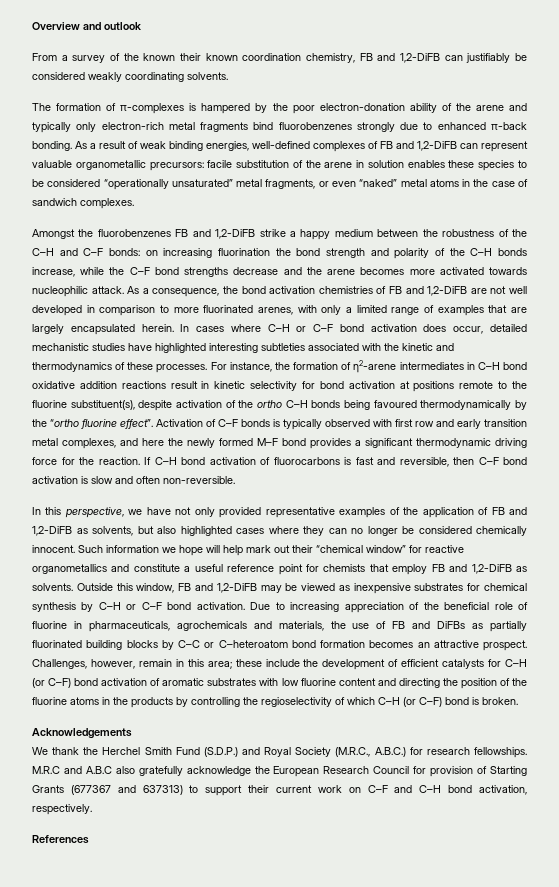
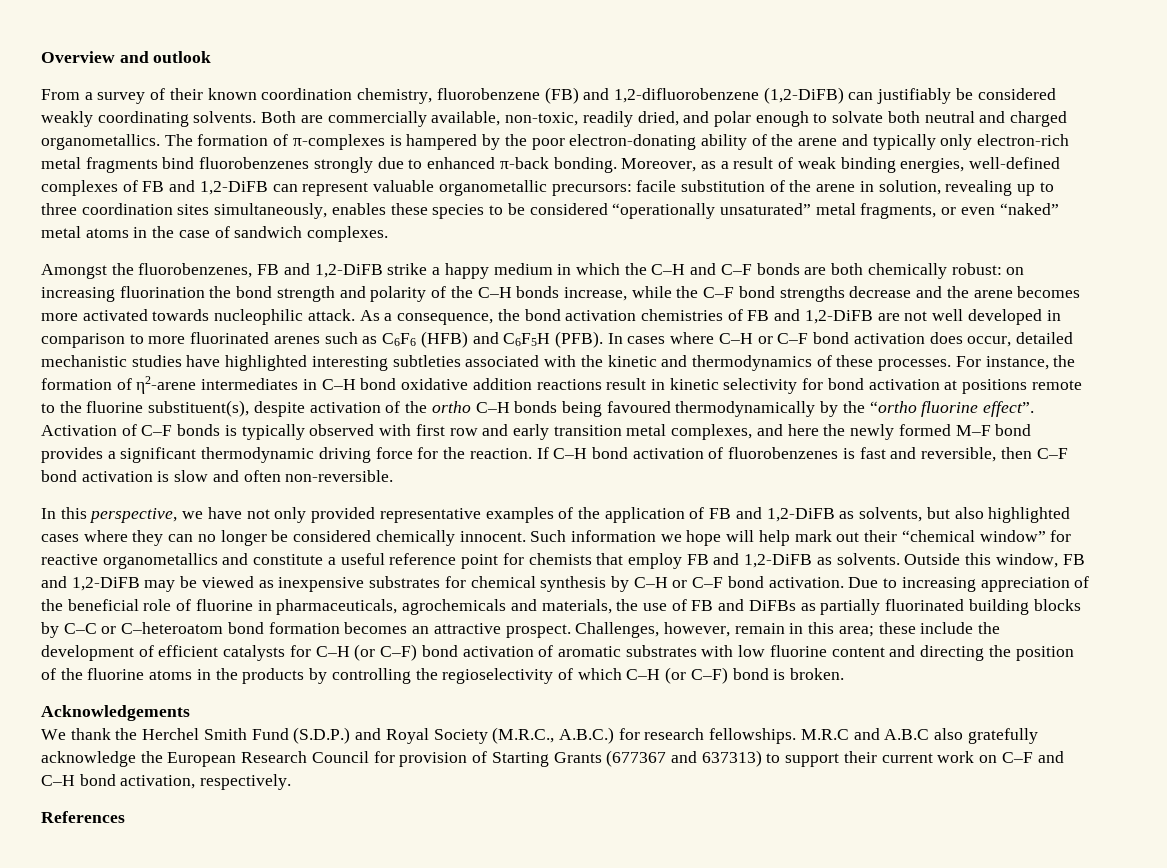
[123,53,176,61] the known -> (166, 94) none
[359,53,441,63] FB and 1,2-DiFB -> [436,87,844,104] fluorobenzene (FB) and 1,2-difluorobenzene (1,2-DiFB)
(228, 76) // -> [261,111,1068,127] [41,134,160,150] Both are commercially available, non-toxic, readily dried, and polar enough to solvate both neutral and charged organometallics.
[319,103,405,111] electron-donation -> [569,134,697,150] electron-donating
[75,141,87,149] As -> [621,158,716,172] Moreover, as
[367,160,404,168] solution -> [878,180,1054,196] [41,203,328,219] solution, revealing up to three coordination sites simultaneously,
[97,229,171,237] fluorobenzenes -> [138,263,253,278] fluorobenzenes,
[377,229,527,237] [32,248,140,256] between the robustness of the C–H and C–F bonds: -> [557,263,1002,279] in which the C–H and C–F bonds are both chemically robust:
[258,305,528,316] [32,324,174,335] arenes, with only a limited range of examples that are largely encapsulated herein. -> [273,331,603,348] arenes such as C6F6 (HFB) and C6F5H (PFB).
[273,457,340,465] fluorocarbons -> [728,447,839,459] fluorobenzenes

